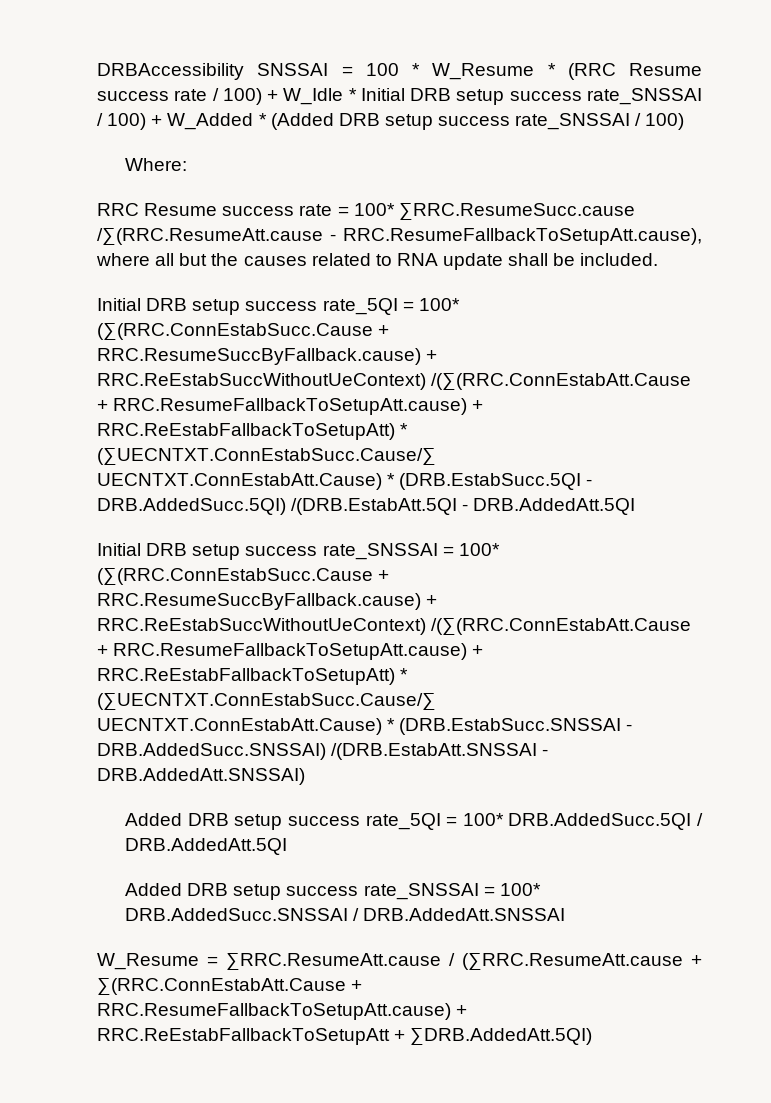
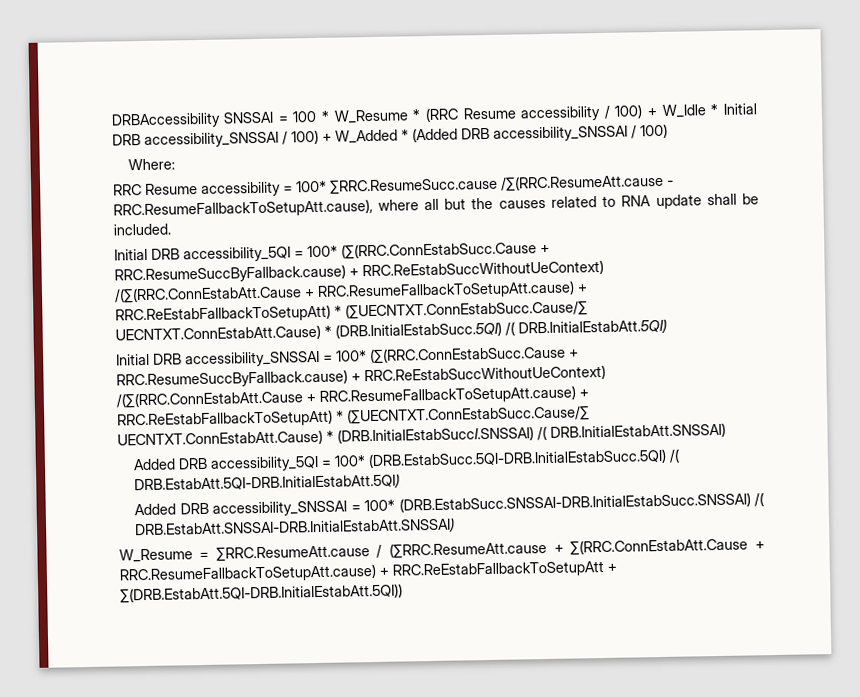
[97,89,208,101] success rate -> [520,105,602,122] accessibility
[456,88,703,105] setup success rate_SNSSAI -> [143,131,279,148] accessibility_SNSSAI
[384,113,631,130] setup success rate_SNSSAI -> [492,125,628,142] accessibility_SNSSAI
[222,204,333,216] success rate -> [200,181,281,197] accessibility
[192,298,398,315] setup success rate_5QI -> [182,246,291,263] accessibility_5QI
[399,473,593,490] [97,498,636,515] [97,543,438,560] (DRB.EstabSucc.5QI - DRB.AddedSucc.5QI) /(DRB.EstabAtt.5QI - DRB.AddedAtt.5QI // Initial DRB setup success rate_SNSSAI -> [334,318,667,339] [115,350,320,368] (DRB.InitialEstabSucc.5QI) /( DRB.InitialEstabAtt.5QI) // Initial DRB accessibility_SNSSAI
[399,718,633,735] [97,743,549,760] [97,768,306,785] [125,813,703,830] [125,838,288,855] [125,883,541,900] [125,908,566,921] (DRB.EstabSucc.SNSSAI - DRB.AddedSucc.SNSSAI) /(DRB.EstabAtt.SNSSAI - DRB.AddedAtt.SNSSAI) // Added DRB setup success rate_5QI = 100* DRB.AddedSucc.5QI / DRB.AddedAtt.5QI // Added DRB setup success rate_SNSSAI = 100* DRB.AddedSucc.SNSSAI / DRB.AddedAtt.SNSSAI -> [336,422,726,444] [133,448,681,472] [134,473,401,493] [134,492,765,517] [135,517,456,538] (DRB.InitialEstabSuccI.SNSSAI) /( DRB.InitialEstabAtt.SNSSAI) // Added DRB accessibility_5QI = 100* (DRB.EstabSucc.5QI-DRB.InitialEstabSucc.5QI) /( DRB.EstabAtt.5QI-DRB.InitialEstabAtt.5QI) // Added DRB accessibility_SNSSAI = 100* (DRB.EstabSucc.SNSSAI-DRB.InitialEstabSucc.SNSSAI) /( DRB.EstabAtt.SNSSAI-DRB.InitialEstabAtt.SNSSAI)
[410,1028,593,1045] ∑DRB.AddedAtt.5QI) -> [119,583,403,603] ∑(DRB.EstabAtt.5QI-DRB.InitialEstabAtt.5QI))

